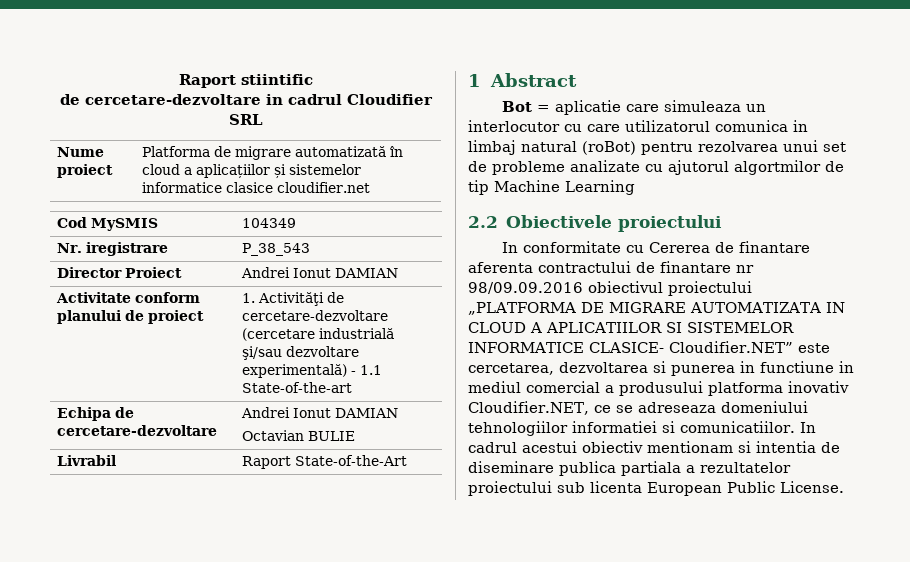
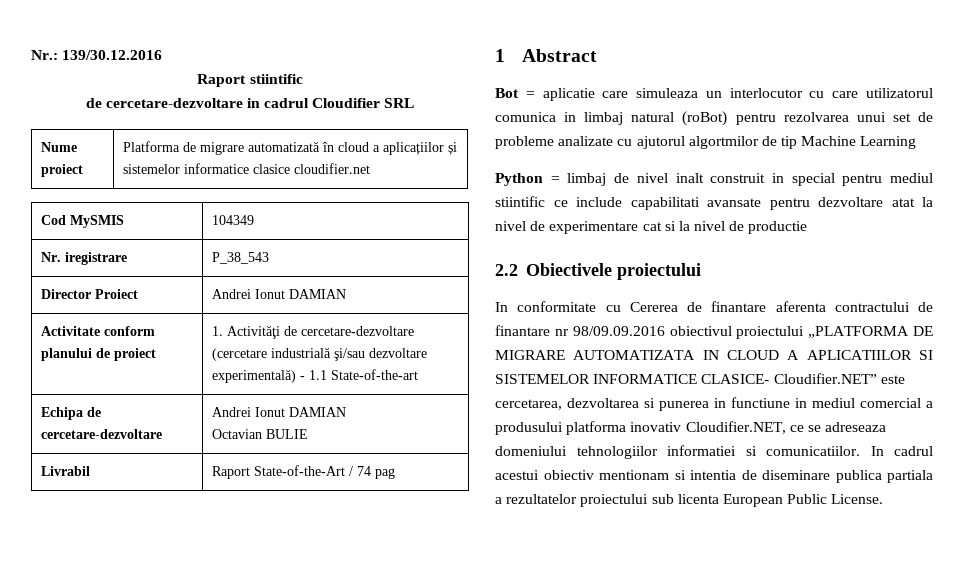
(179, 81) none -> [31,50,163,60] Nr.: 139/30.12.2016 //
(408, 460) none -> [349,466,396,479] / 74 pag
(635, 187) none -> [495,173,933,186] [495,196,933,210] [495,221,808,234] // Python = limbaj de nivel inalt construit in special pentru mediul stiintific ce include capabilitati avansate pentru dezvoltare atat la nivel de experimentare cat si la nivel de productie

